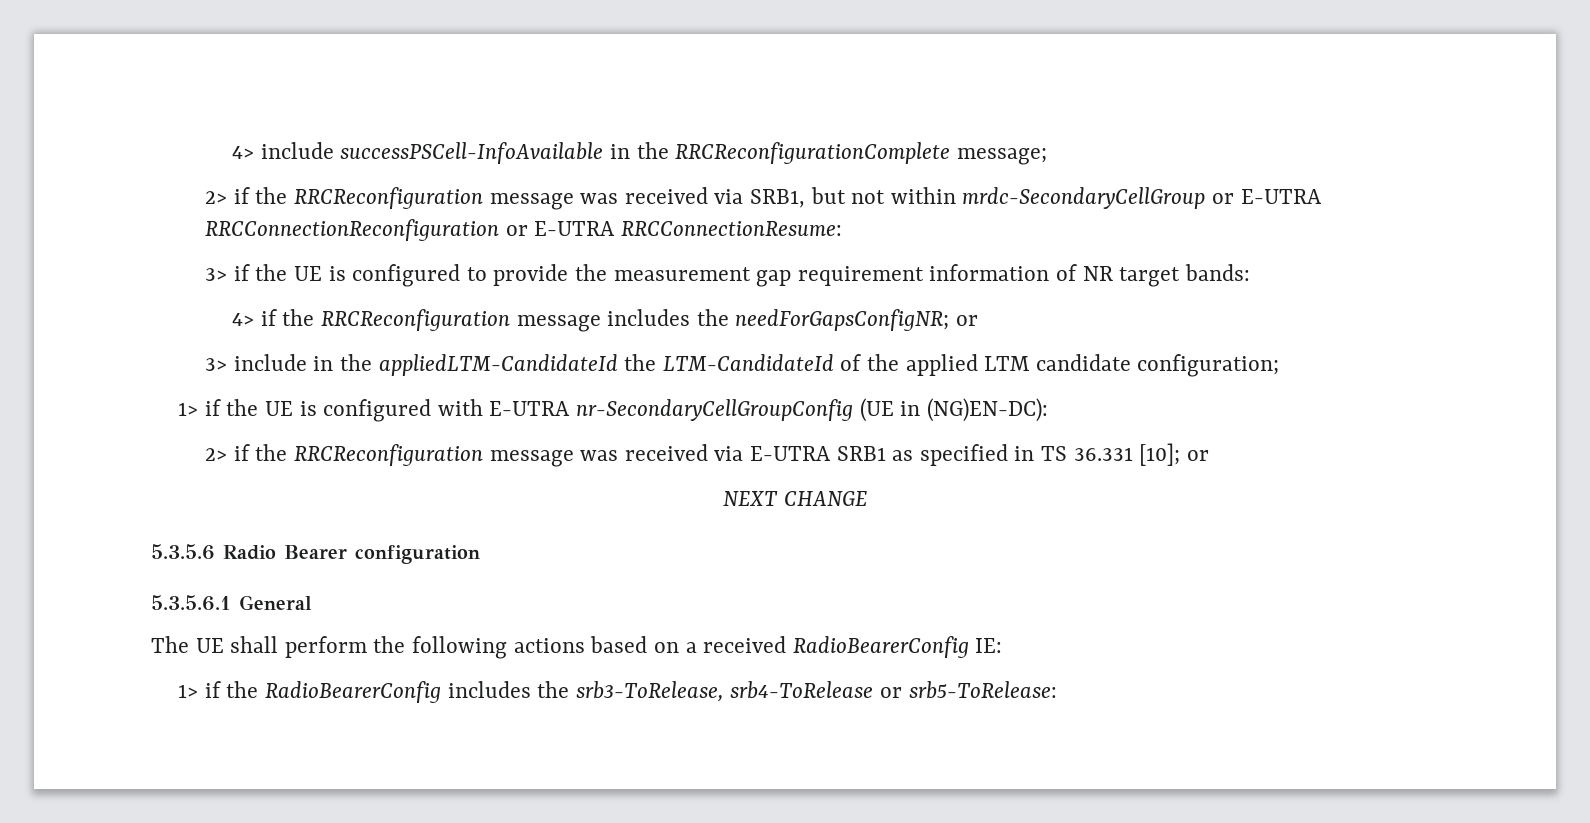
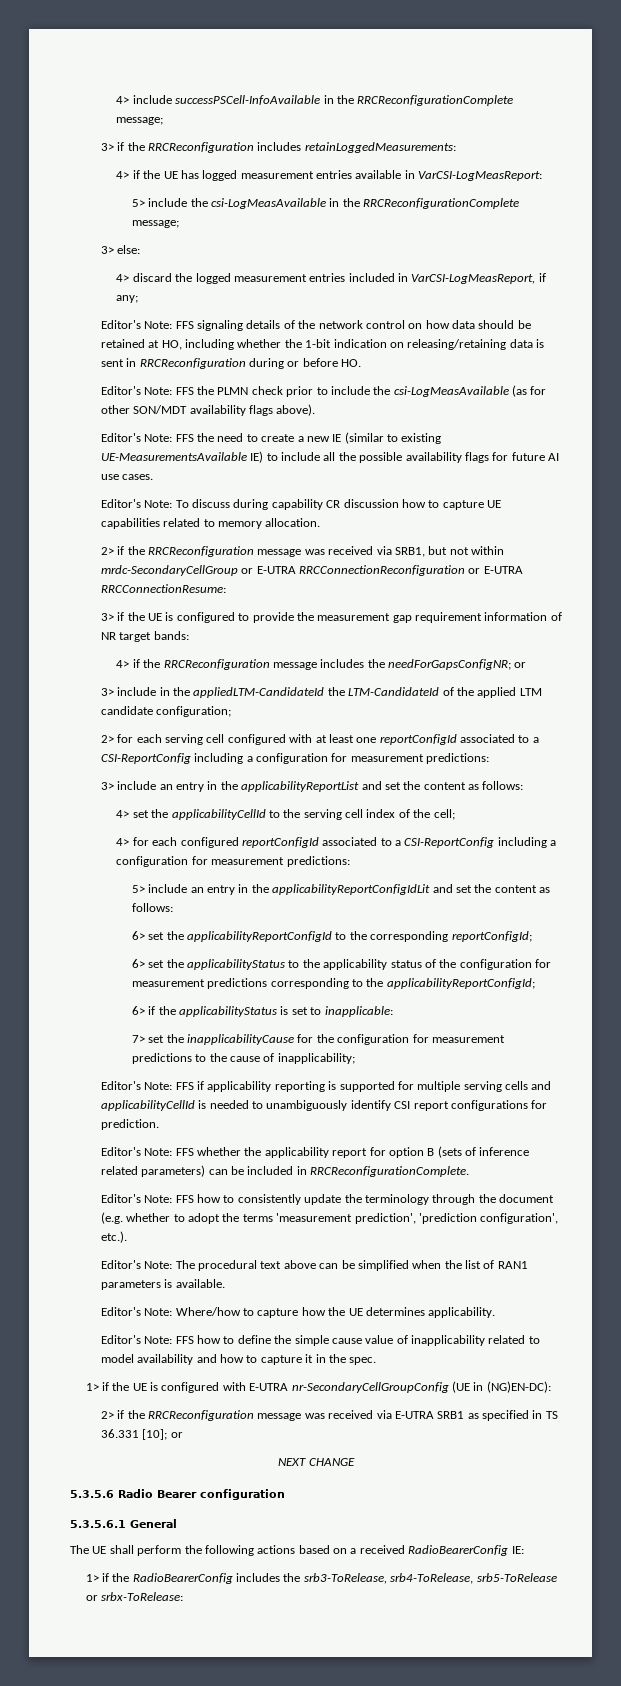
(1047, 156) none -> [100,142,456,153] [116,170,543,181] [131,198,520,209] [131,220,179,228] [100,245,141,254] [116,273,546,284] [116,295,139,303] [100,320,531,331] [100,339,545,350] [100,358,362,369] [100,385,547,397] [100,404,316,416] [100,432,442,444] [100,451,560,463] [100,474,154,480] [100,499,502,510] [100,518,321,529] // 3> if the RRCReconfiguration includes retainLoggedMeasurements: // 4> if the UE has logged measurement entries available in VarCSI-LogMeasReport: // 5> include the csi-LogMeasAvailable in the RRCReconfigurationComplete message; // 3> else: // 4> discard the logged measurement entries included in VarCSI-LogMeasReport, if any; // Editor's Note: FFS signaling details of the network control on how data should be retained at HO, including whether the 1-bit indication on releasing/retaining data is sent in RRCReconfiguration during or before HO. // Editor's Note: FFS the PLMN check prior to include the csi-LogMeasAvailable (as for other SON/MDT availability flags above). // Editor's Note: FFS the need to create a new IE (similar to existing UE-MeasurementsAvailable IE) to include all the possible availability flags for future AI use cases. // Editor's Note: To discuss during capability CR discussion how to capture UE capabilities related to memory allocation.
(1280, 365) none -> [100,734,539,745] [100,753,490,764] [100,781,524,792] [116,809,455,820] [116,837,557,848] [116,856,350,867] [131,884,551,895] [131,903,173,912] [131,931,532,942] [131,959,552,970] [131,978,535,989] [131,1006,393,1017] [131,1034,505,1045] [131,1053,355,1064] [100,1081,552,1092] [100,1100,548,1111] [100,1119,159,1130] [100,1146,530,1158] [100,1165,470,1177] [100,1194,555,1205] [100,1212,559,1224] [100,1231,127,1243] [100,1260,528,1271] [100,1279,225,1290] [100,1307,496,1318] [100,1335,540,1346] [100,1354,377,1365] // 2> for each serving cell configured with at least one reportConfigId associated to a CSI-ReportConfig including a configuration for measurement predictions: // 3> include an entry in the applicabilityReportList and set the content as follows: // 4> set the applicabilityCellId to the serving cell index of the cell; // 4> for each configured reportConfigId associated to a CSI-ReportConfig including a configuration for measurement predictions: // 5> include an entry in the applicabilityReportConfigIdLit and set the content as follows: // 6> set the applicabilityReportConfigId to the corresponding reportConfigId; // 6> set the applicabilityStatus to the applicability status of the configuration for measurement predictions corresponding to the applicabilityReportConfigId; // 6> if the applicabilityStatus is set to inapplicable: // 7> set the inapplicabilityCause for the configuration for measurement predictions to the cause of inapplicability; // Editor's Note: FFS if applicability reporting is supported for multiple serving cells and applicabilityCellId is needed to unambiguously identify CSI report configurations for prediction. // Editor's Note: FFS whether the applicability report for option B (sets of inference related parameters) can be included in RRCReconfigurationComplete. // Editor's Note: FFS how to consistently update the terminology through the document (e.g. whether to adopt the terms 'measurement prediction', 'prediction configuration', etc.). // Editor's Note: The procedural text above can be simplified when the list of RAN1 parameters is available. // Editor's Note: Where/how to capture how the UE determines applicability. // Editor's Note: FFS how to define the simple cause value of inapplicability related to model availability and how to capture it in the spec.
[730,681,1057,699] srb4-ToRelease or srb5-ToRelease: -> [390,1573,557,1584] [85,1592,183,1601] srb4-ToRelease, srb5-ToRelease or srbx-ToRelease:

